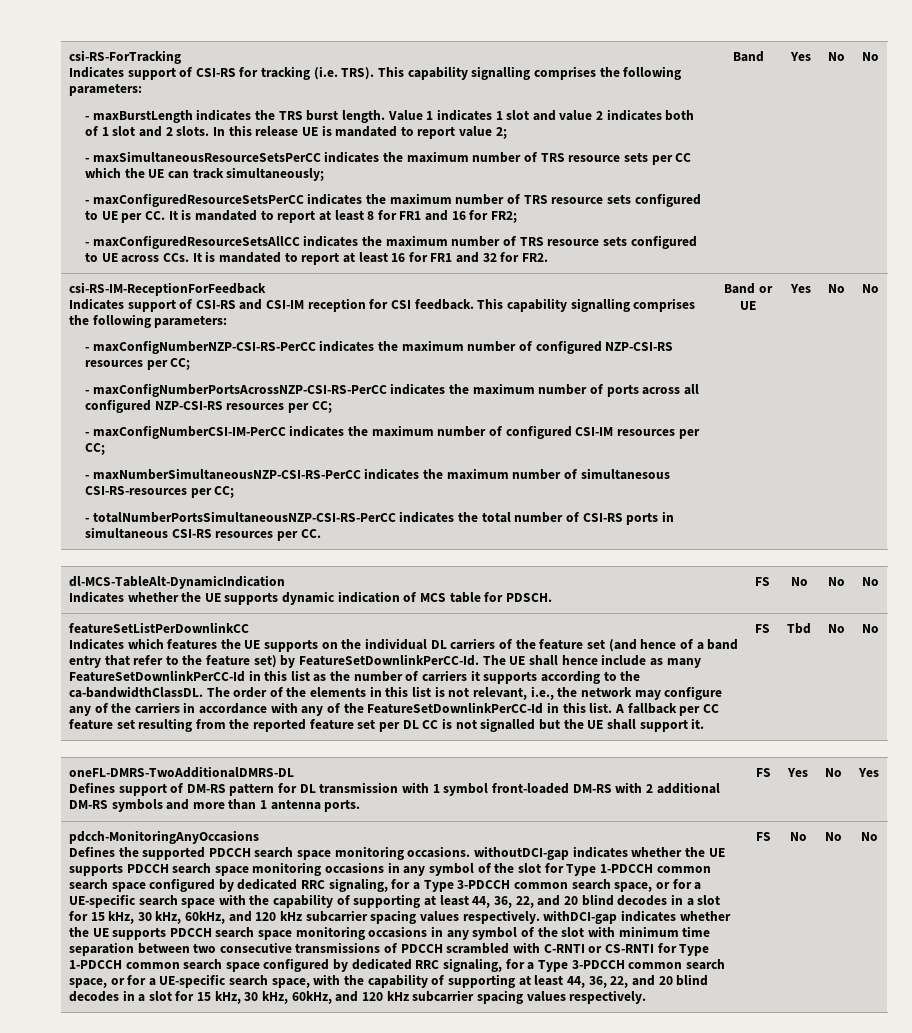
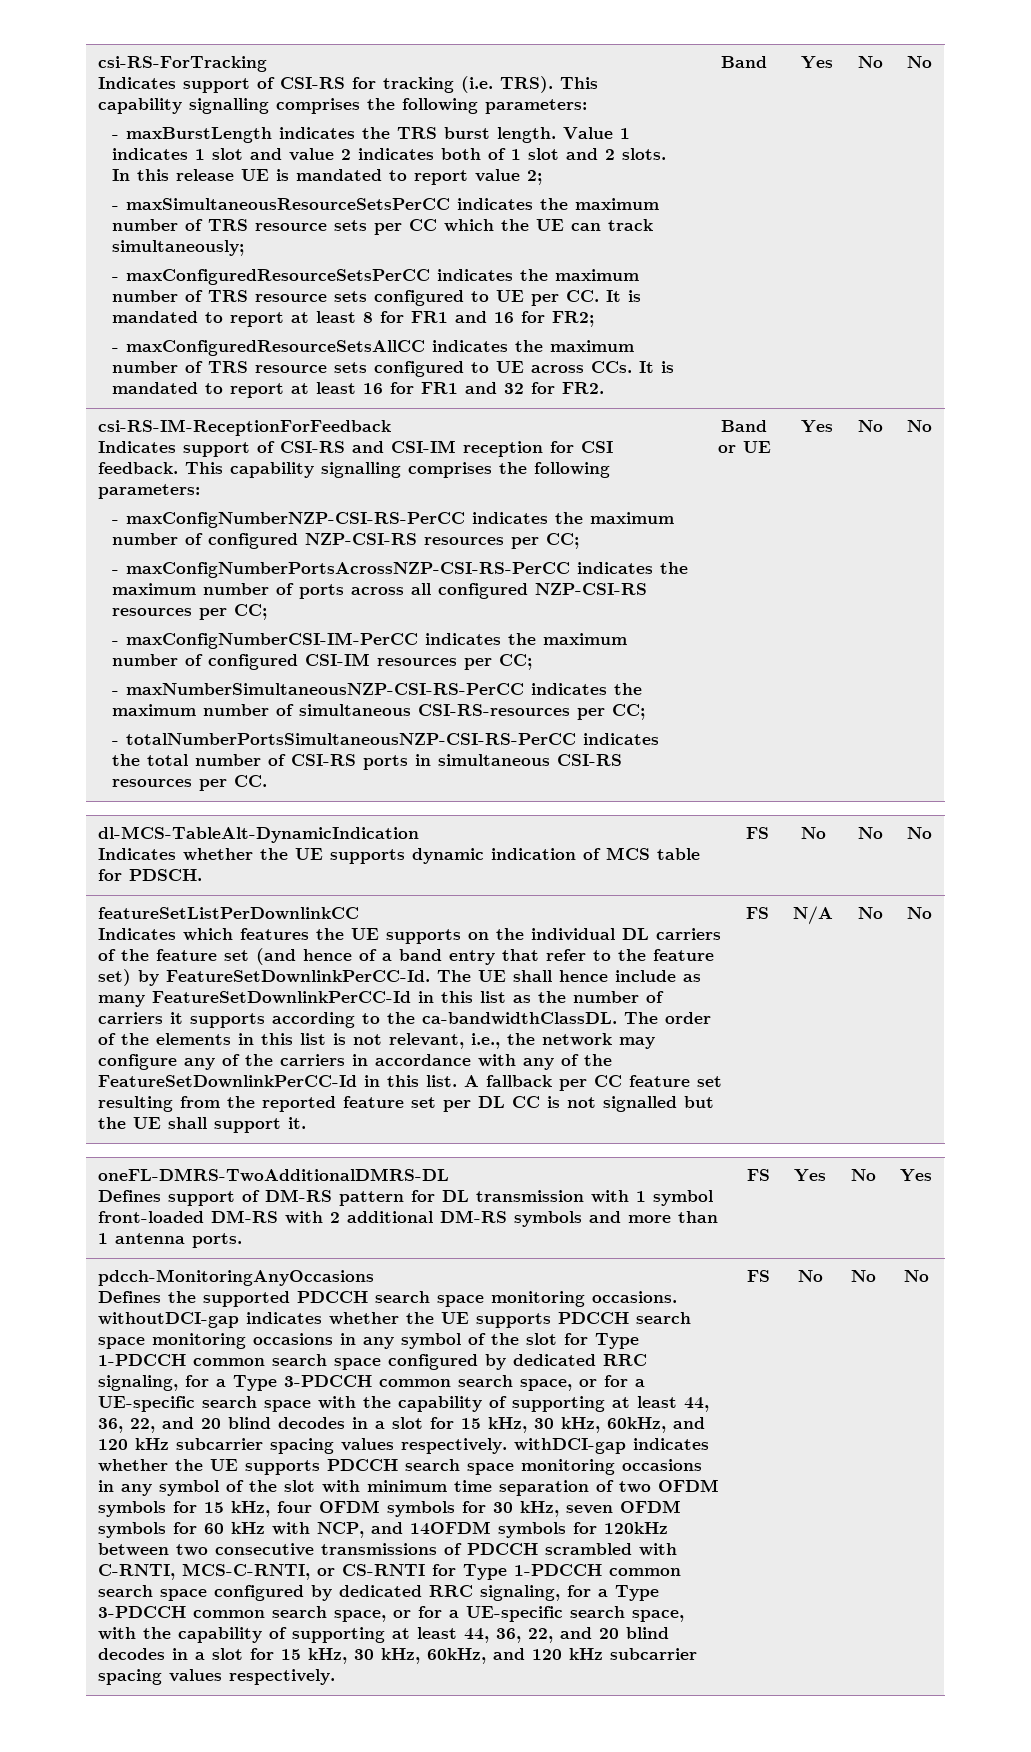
[580,468,670,480] simultanesous -> [298,704,411,716] simultaneous
[787,623,811,634] Tbd -> [793,906,833,925] N/A
(134, 949) none -> [595,1479,719,1493] [97,1500,681,1517] [97,1521,668,1538] of two OFDM symbols for 15 kHz, four OFDM symbols for 30 kHz, seven OFDM symbols for 60 kHz with NCP, and 14OFDM symbols for 120kHz
[543,944,585,953] C-RNTI -> [97,1563,310,1580] C-RNTI, MCS-C-RNTI,

